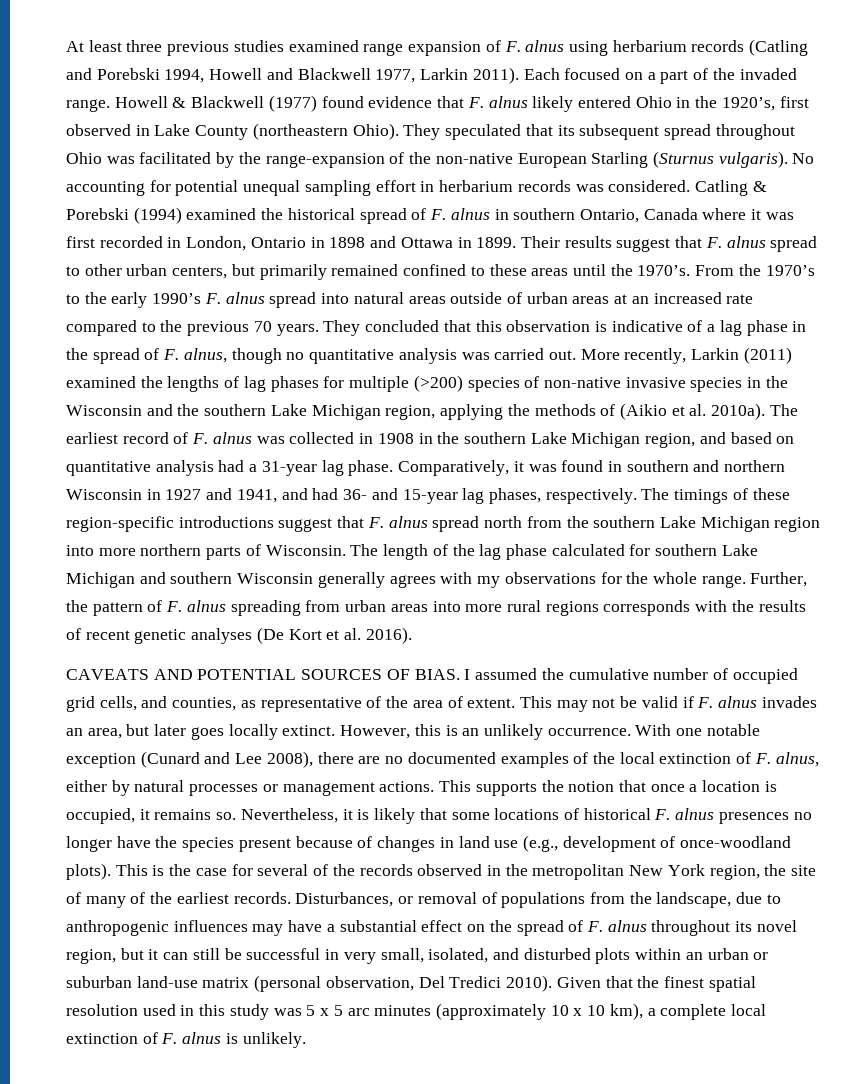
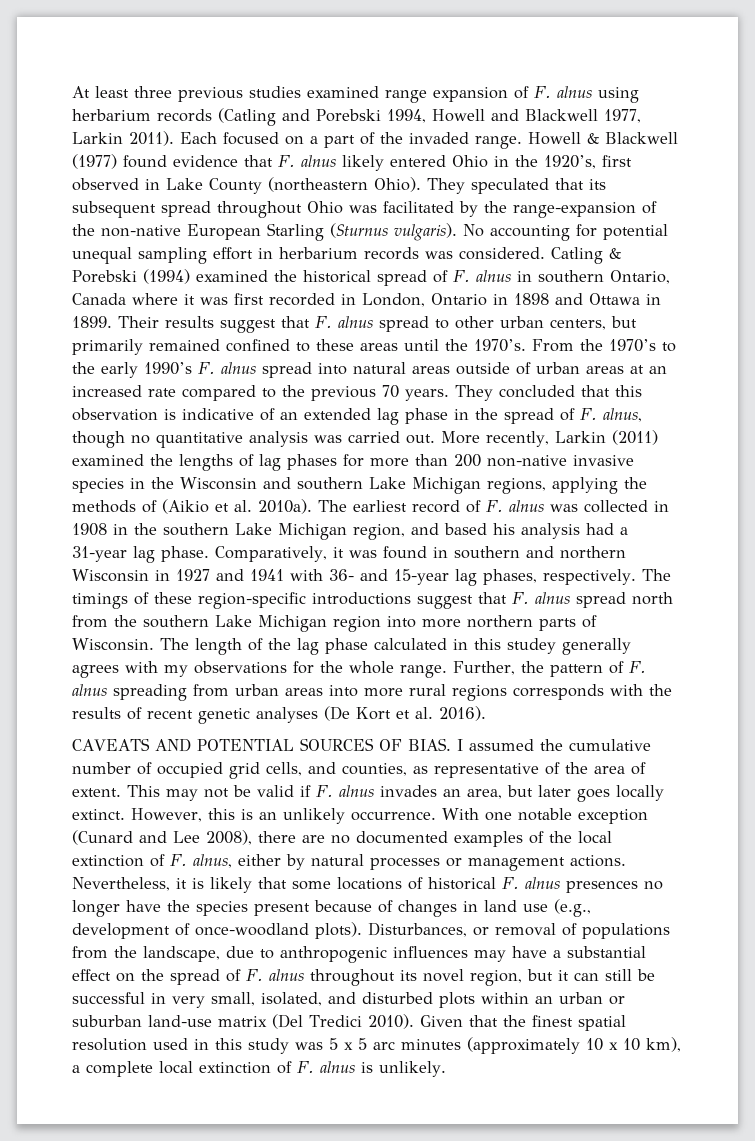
[707,324,716,332] a -> [280,408,371,420] an extended
[349,375,540,392] multiple (>200) species of -> [370,454,481,467] more than 200
[177,404,436,420] the southern Lake Michigan region, -> [297,477,546,494] southern Lake Michigan regions,
[776,436,795,444] [66,461,151,476] on quantitative -> [493,523,515,535] his
[236,488,339,503] 1941, and had -> [250,569,323,581] 1941 with
[629,544,758,556] [66,572,314,588] for southern Lake Michigan and southern Wisconsin -> [453,638,556,654] in this studey
[439,780,777,796] [66,808,237,824] This supports the notion that once a location is occupied, it remains so. -> (626, 861) none
[115,864,817,880] [66,892,291,908] This is the case for several of the records observed in the metropolitan New York region, the site of many of the earliest records. -> (362, 930) none
[254,975,445,992] (personal observation, Del -> [272,1014,303,1029] (Del

